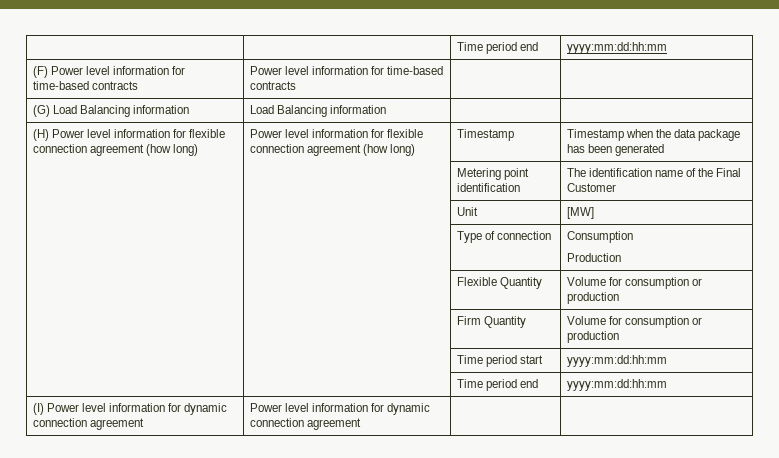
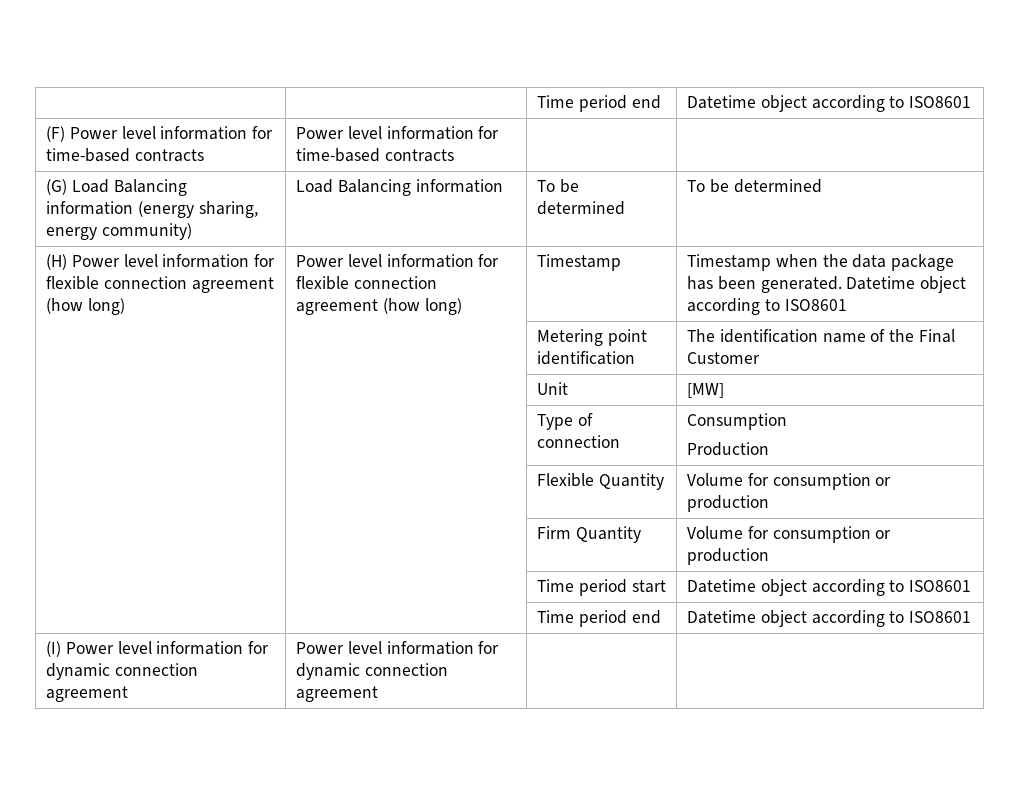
[456,42,539,54] [566,42,667,54] | | Time period end | yyyy:mm:dd:hh:mm -> [537,95,661,112] [687,95,972,112] | | Time period end | Datetime object according to ISO8601
[249,105,387,117] | Load Balancing information | | -> [137,201,258,218] [46,223,192,240] [296,179,503,196] [537,179,579,193] [537,201,626,215] [687,179,822,193] (energy sharing, energy community) | Load Balancing information | To be determined | To be determined
[615,144,665,156] generated -> [760,276,967,293] [687,298,847,315] generated. Datetime object according to ISO8601
[566,355,667,367] [456,379,539,391] [566,379,667,391] yyyy:mm:dd:hh:mm // | | Time period end | yyyy:mm:dd:hh:mm -> [687,579,972,596] [537,610,661,627] [687,610,972,627] Datetime object according to ISO8601 // | | Time period end | Datetime object according to ISO8601

